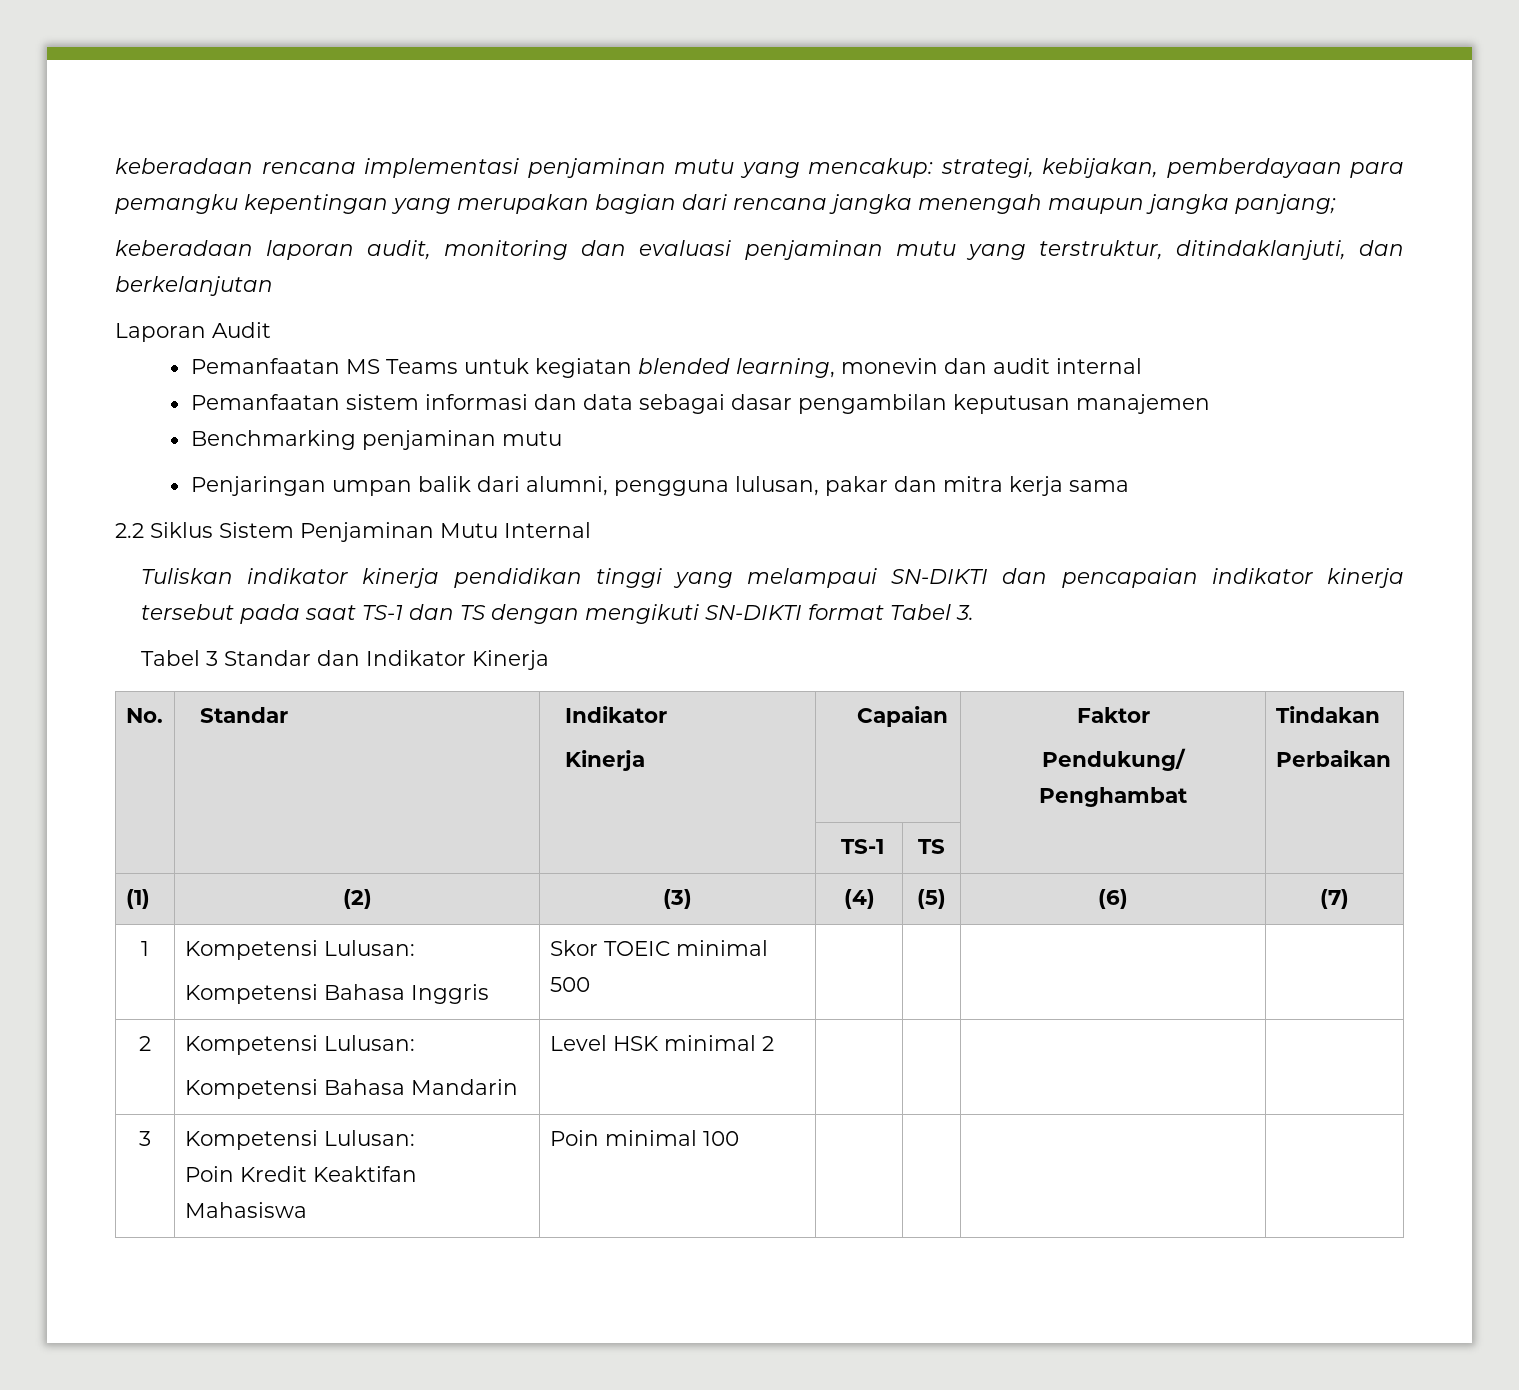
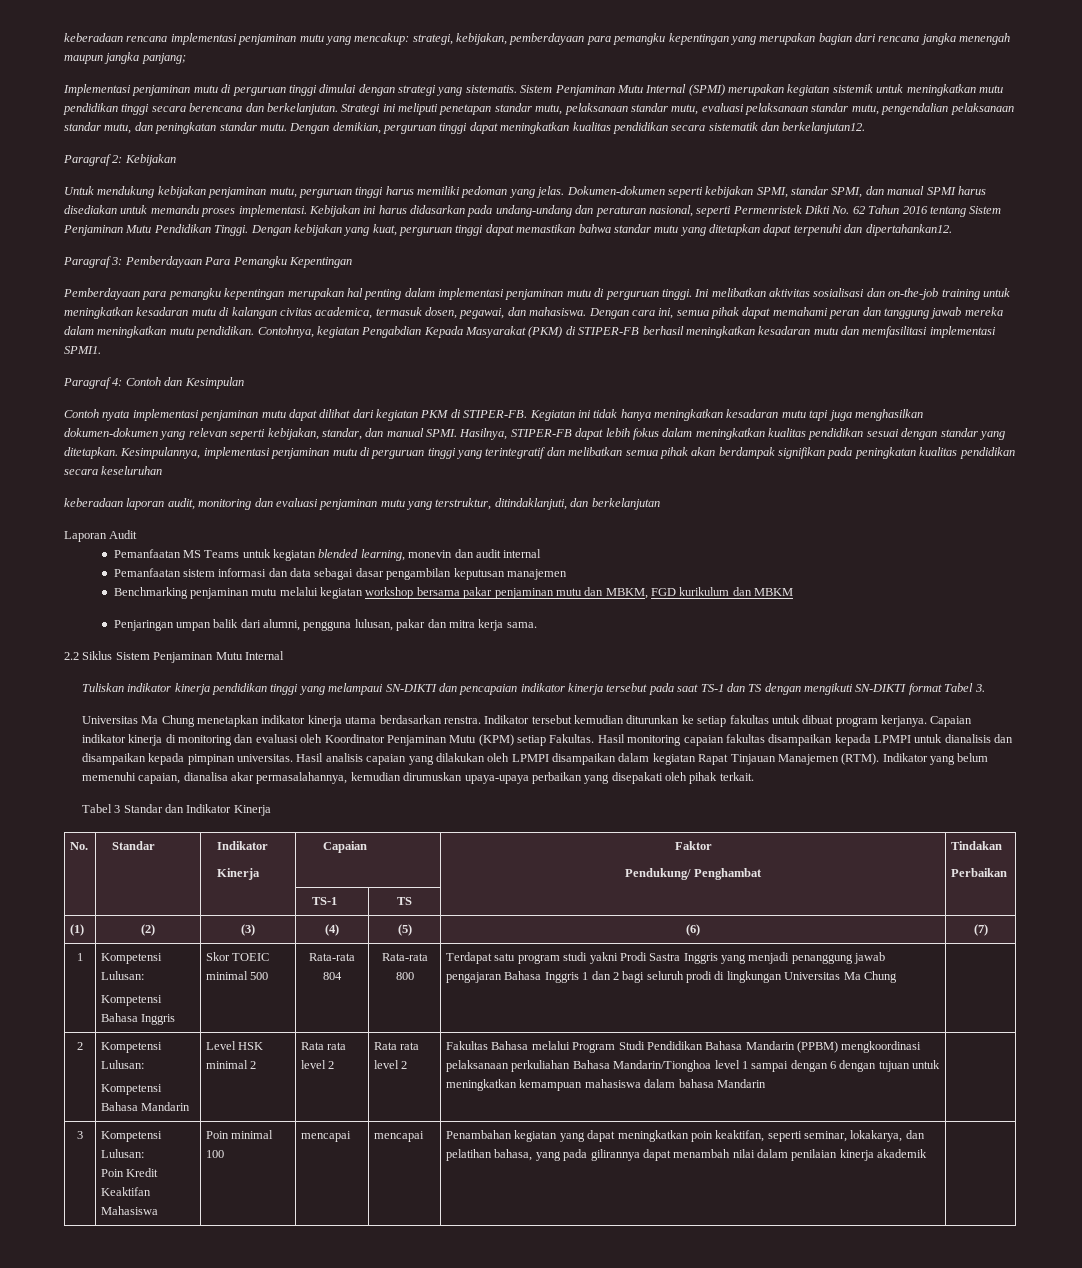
(1336, 204) none -> [63,84,1003,96] [63,103,1014,115] [64,122,866,134] [63,154,176,166] [64,186,986,198] [64,205,1002,217] [63,224,952,236] [63,256,352,268] [63,288,1010,300] [64,307,1003,319] [64,326,996,338] [64,346,101,354] [63,377,244,389] [64,409,923,421] [64,428,1005,440] [64,447,1015,459] [64,466,163,475] // Implementasi penjaminan mutu di perguruan tinggi dimulai dengan strategi yang sistematis. Sistem Penjaminan Mutu Internal (SPMI) merupakan kegiatan sistemik untuk meningkatkan mutu pendidikan tinggi secara berencana dan berkelanjutan. Strategi ini meliputi penetapan standar mutu, pelaksanaan standar mutu, evaluasi pelaksanaan standar mutu, pengendalian pelaksanaan standar mutu, dan peningkatan standar mutu. Dengan demikian, perguruan tinggi dapat meningkatkan kualitas pendidikan secara sistematik dan berkelanjutan12. // Paragraf 2: Kebijakan // Untuk mendukung kebijakan penjaminan mutu, perguruan tinggi harus memiliki pedoman yang jelas. Dokumen-dokumen seperti kebijakan SPMI, standar SPMI, dan manual SPMI harus disediakan untuk memandu proses implementasi. Kebijakan ini harus didasarkan pada undang-undang dan peraturan nasional, seperti Permenristek Dikti No. 62 Tahun 2016 tentang Sistem Penjaminan Mutu Pendidikan Tinggi. Dengan kebijakan yang kuat, perguruan tinggi dapat memastikan bahwa standar mutu yang ditetapkan dapat terpenuhi dan dipertahankan12. // Paragraf 3: Pemberdayaan Para Pemangku Kepentingan // Pemberdayaan para pemangku kepentingan merupakan hal penting dalam implementasi penjaminan mutu di perguruan tinggi. Ini melibatkan aktivitas sosialisasi dan on-the-job training untuk meningkatkan kesadaran mutu di kalangan civitas academica, termasuk dosen, pegawai, dan mahasiswa. Dengan cara ini, semua pihak dapat memahami peran dan tanggung jawab mereka dalam meningkatkan mutu pendidikan. Contohnya, kegiatan Pengabdian Kepada Masyarakat (PKM) di STIPER-FB berhasil meningkatkan kesadaran mutu dan memfasilitasi implementasi SPMI1. // Paragraf 4: Contoh dan Kesimpulan // Contoh nyata implementasi penjaminan mutu dapat dilihat dari kegiatan PKM di STIPER-FB. Kegiatan ini tidak hanya meningkatkan kesadaran mutu tapi juga menghasilkan dokumen-dokumen yang relevan seperti kebijakan, standar, dan manual SPMI. Hasilnya, STIPER-FB dapat lebih fokus dalam meningkatkan kualitas pendidikan sesuai dengan standar yang ditetapkan. Kesimpulannya, implementasi penjaminan mutu di perguruan tinggi yang terintegratif dan melibatkan semua pihak akan berdampak signifikan pada peningkatan kualitas pendidikan secara keseluruhan
(562, 438) none -> [279,587,794,599] melalui kegiatan workshop bersama pakar penjaminan mutu dan MBKM, FGD kurikulum dan MBKM
[1068,480,1129,492] sama -> [506,622,537,628] sama.
(975, 612) none -> [81,715,973,727] [81,734,1014,746] [81,753,989,765] [81,772,754,784] // Universitas Ma Chung menetapkan indikator kinerja utama berdasarkan renstra. Indikator tersebut kemudian diturunkan ke setiap fakultas untuk dibuat program kerjanya. Capaian indikator kinerja di monitoring dan evaluasi oleh Koordinator Penjaminan Mutu (KPM) setiap Fakultas. Hasil monitoring capaian fakultas disampaikan kepada LPMPI untuk dianalisis dan disampaikan kepada pimpinan universitas. Hasil analisis capaian yang dilakukan oleh LPMPI disampaikan dalam kegiatan Rapat Tinjauan Manajemen (RTM). Indikator yang belum memenuhi capaian, dianalisa akar permasalahannya, kemudian dirumuskan upaya-upaya perbaikan yang disepakati oleh pihak terkait.
(590, 984) | | -> [309,953,355,961] [323,972,342,980] [381,953,428,961] [395,972,414,980] [446,952,886,964] [446,971,897,983] Rata-rata 804 | Rata-rata 800 | Terdapat satu program studi yakni Prodi Sastra Inggris yang menjadi penanggung jawab pengajaran Bahasa Inggris 1 dan 2 bagi seluruh prodi di lingkungan Universitas Ma Chung
(774, 1043) | | -> [301,1042,347,1050] [301,1060,335,1069] [374,1042,420,1050] [374,1060,408,1069] [446,1041,922,1053] [446,1060,941,1072] [446,1079,766,1091] Rata rata level 2 | Rata rata level 2 | Fakultas Bahasa melalui Program Studi Pendidikan Bahasa Mandarin (PPBM) mengkoordinasi pelaksanaan perkuliahan Bahasa Mandarin/Tionghoa level 1 sampai dengan 6 dengan tujuan untuk meningkatkan kemampuan mahasiswa dalam bahasa Mandarin
(739, 1138) | | -> [301,1131,352,1142] [374,1131,425,1142] [446,1130,925,1142] [446,1149,928,1161] mencapai | mencapai | Penambahan kegiatan yang dapat meningkatkan poin keaktifan, seperti seminar, lokakarya, dan pelatihan bahasa, yang pada gilirannya dapat menambah nilai dalam penilaian kinerja akademik

